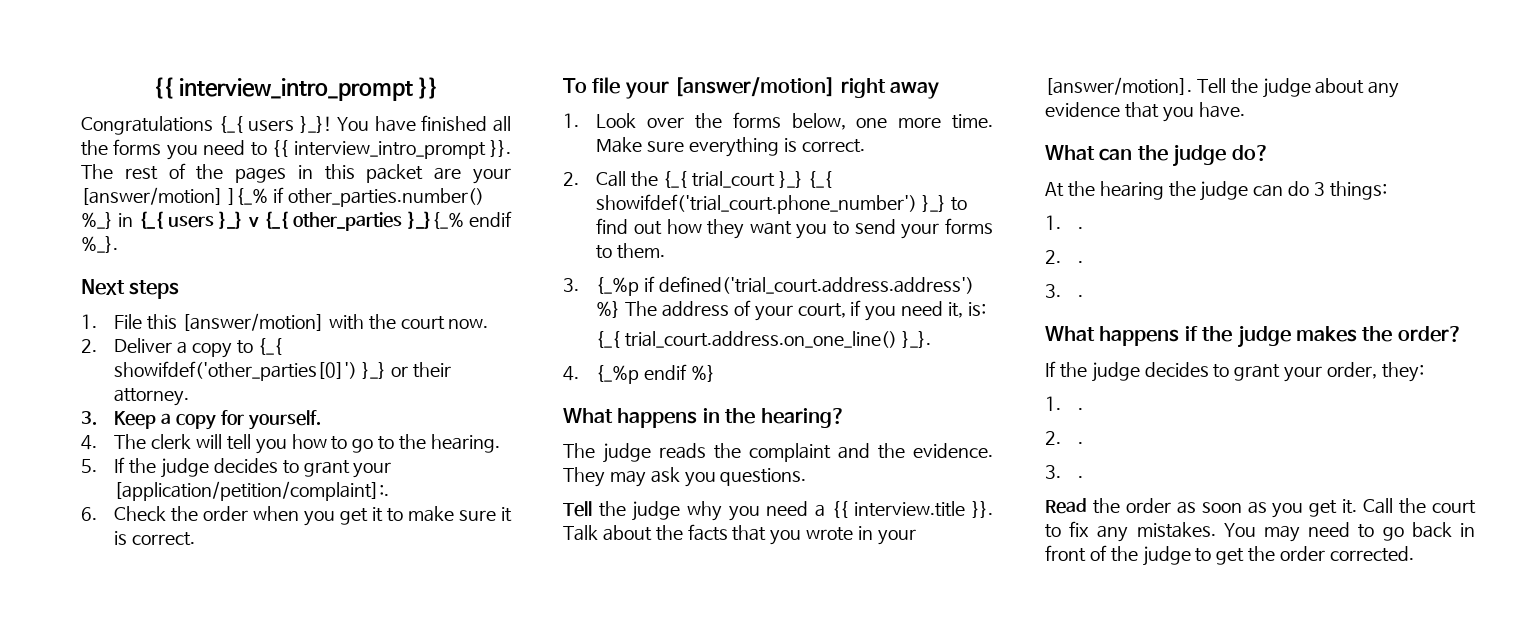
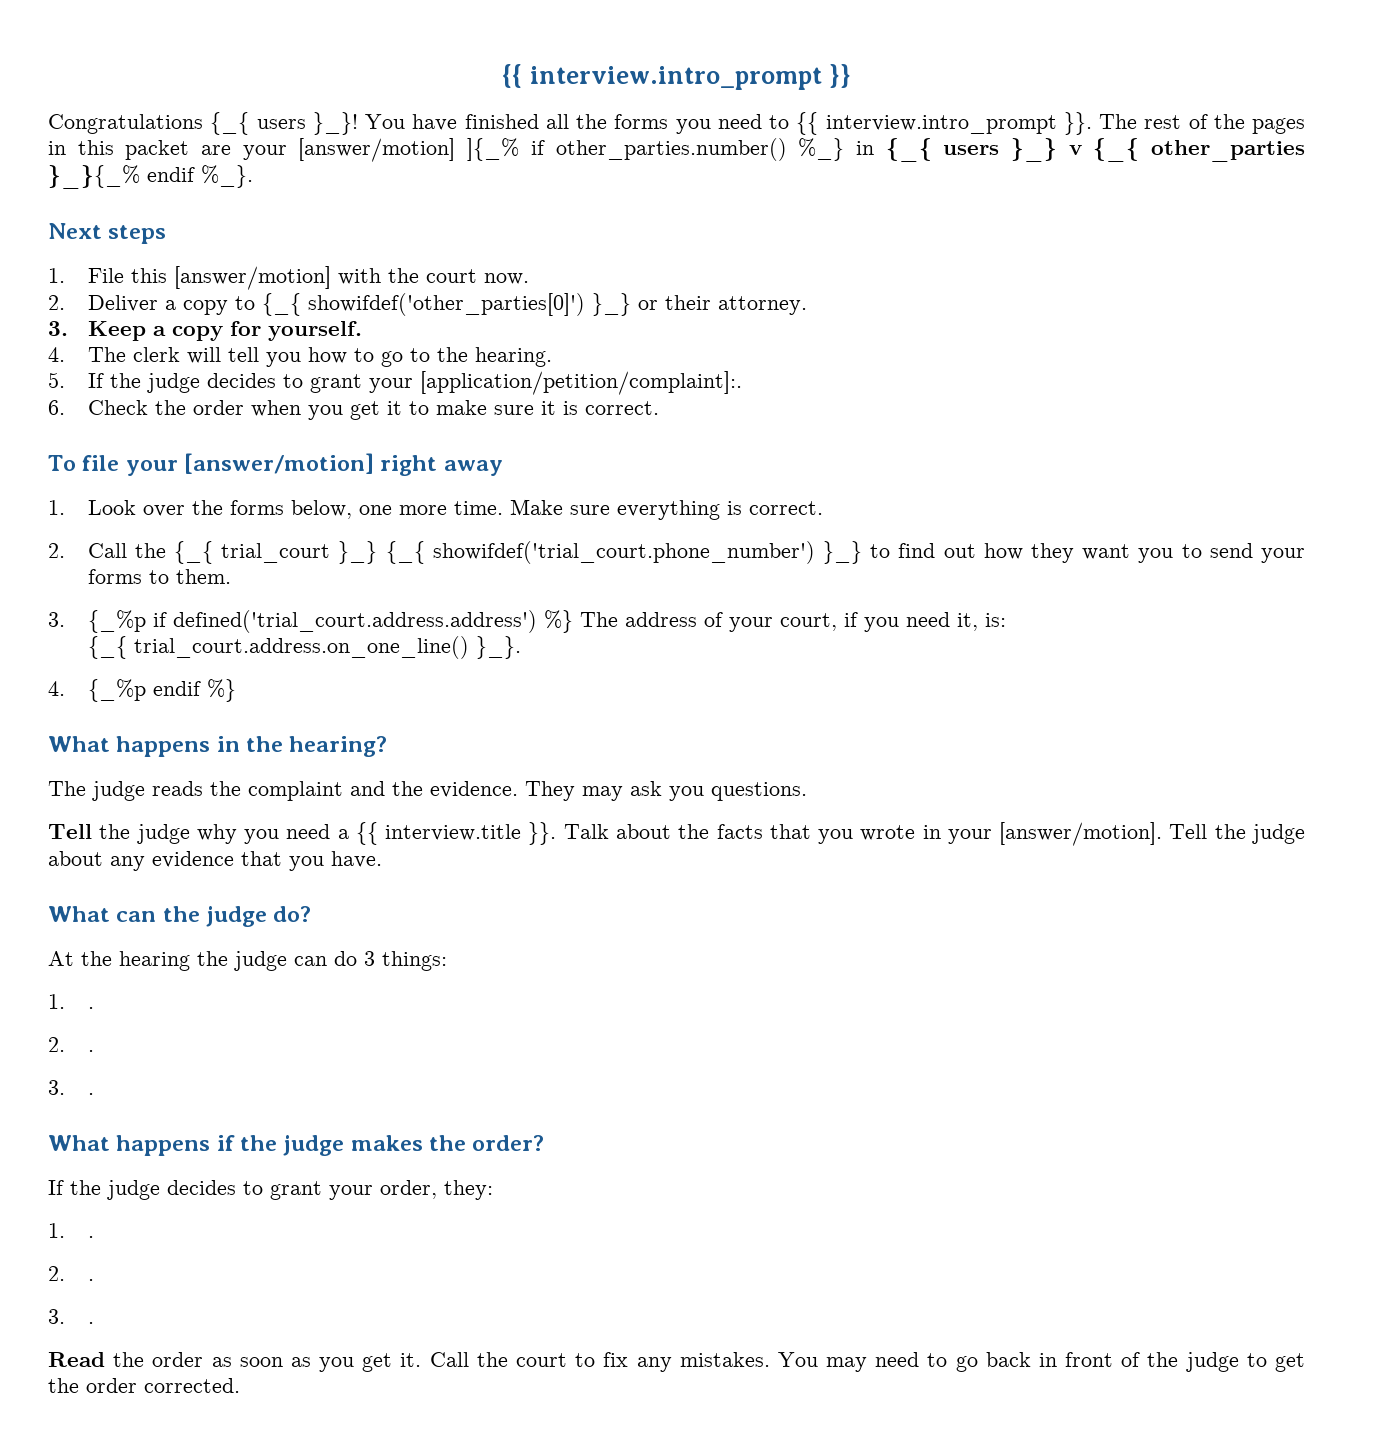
[153,77,414,101] {{ interview_intro_prompt -> [502,64,822,90] {{ interview.intro_prompt
[293,141,486,159] interview_intro_prompt -> [825,115,1057,134] interview.intro_prompt

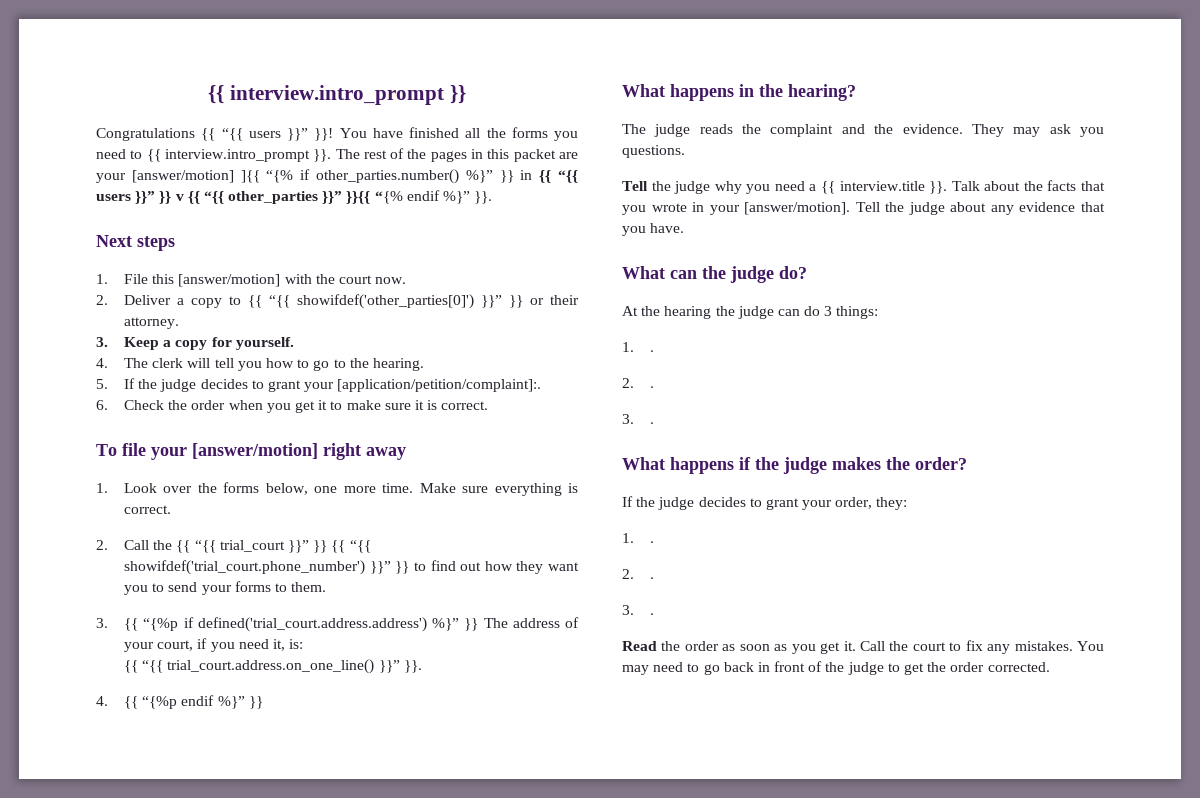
[210,112,358,135] {_{ users }_}! -> [201,128,334,141] {{ “{{ users }}” }}!
[467,138,1305,162] [48,165,253,189] ]{_% if other_parties.number() %_} in {_{ users }_} v {_{ other_parties }_}{_% endif %_}. -> [240,169,579,184] [96,190,493,204] ]{{ “{% if other_parties.number() %}” }} in {{ “{{ users }}” }} v {{ “{{ other_parties }}” }}{{ “{% endif %}” }}.
[261,293,631,316] {_{ showifdef('other_parties[0]') }_} -> [248,294,524,309] {{ “{{ showifdef('other_parties[0]') }}” }}
[174,541,863,564] {_{ trial_court }_} {_{ showifdef('trial_court.phone_number') }_} -> [176,540,371,553] [124,560,410,575] {{ “{{ trial_court }}” }} {{ “{{ showifdef('trial_court.phone_number') }}” }}
[87,610,573,633] {_%p if defined('trial_court.address.address') %} -> [124,617,479,632] {{ “{%p if defined('trial_court.address.address') %}” }}
[87,636,521,659] [48,679,236,702] {_{ trial_court.address.on_one_line() }_}. // 4. {_%p endif %} -> [124,659,422,674] [96,695,263,709] {{ “{{ trial_court.address.on_one_line() }}” }}. // 4. {{ “{%p endif %}” }}

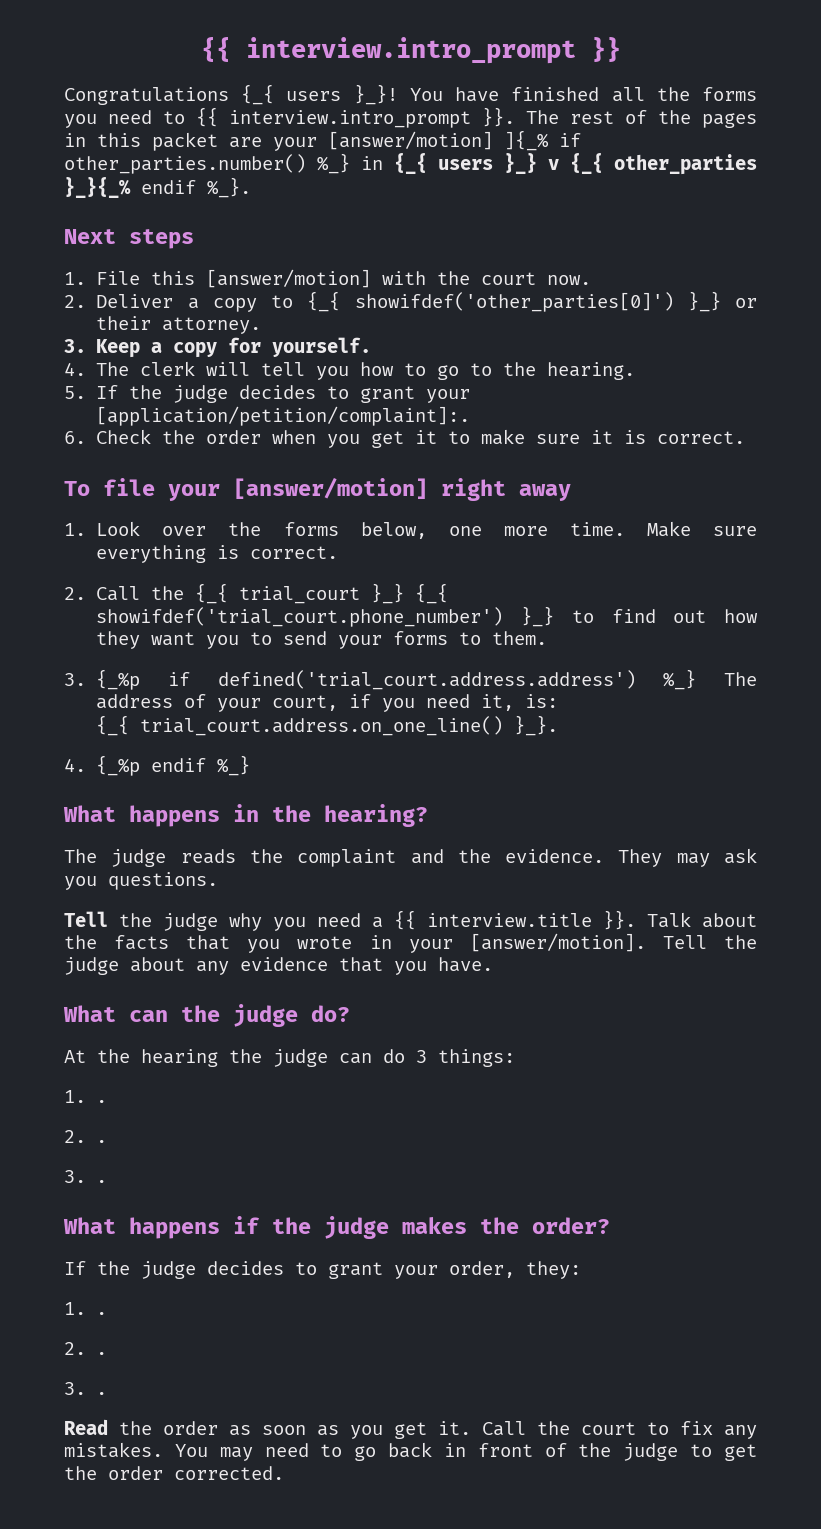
[201,128,334,141] {{ “{{ users }}” }}! -> [241,84,398,105] {_{ users }_}!
[240,169,579,184] [96,190,493,204] ]{{ “{% if other_parties.number() %}” }} in {{ “{{ users }}” }} v {{ “{{ other_parties }}” }}{{ “{% endif %}” }}. -> [504,130,581,151] [64,153,757,175] [64,177,251,198] ]{_% if other_parties.number() %_} in {_{ users }_} v {_{ other_parties }_}{_% endif %_}.
[248,294,524,309] {{ “{{ showifdef('other_parties[0]') }}” }} -> [307,291,721,312] {_{ showifdef('other_parties[0]') }_}
[176,540,371,553] [124,560,410,575] {{ “{{ trial_court }}” }} {{ “{{ showifdef('trial_court.phone_number') }}” }} -> [195,583,449,604] [96,606,555,627] {_{ trial_court }_} {_{ showifdef('trial_court.phone_number') }_}
[124,617,479,632] {{ “{%p if defined('trial_court.address.address') %}” }} -> [96,669,697,690] {_%p if defined('trial_court.address.address') %_}
[124,659,422,674] [96,695,263,709] {{ “{{ trial_court.address.on_one_line() }}” }}. // 4. {{ “{%p endif %}” }} -> [96,715,559,736] [64,755,251,776] {_{ trial_court.address.on_one_line() }_}. // 4. {_%p endif %_}

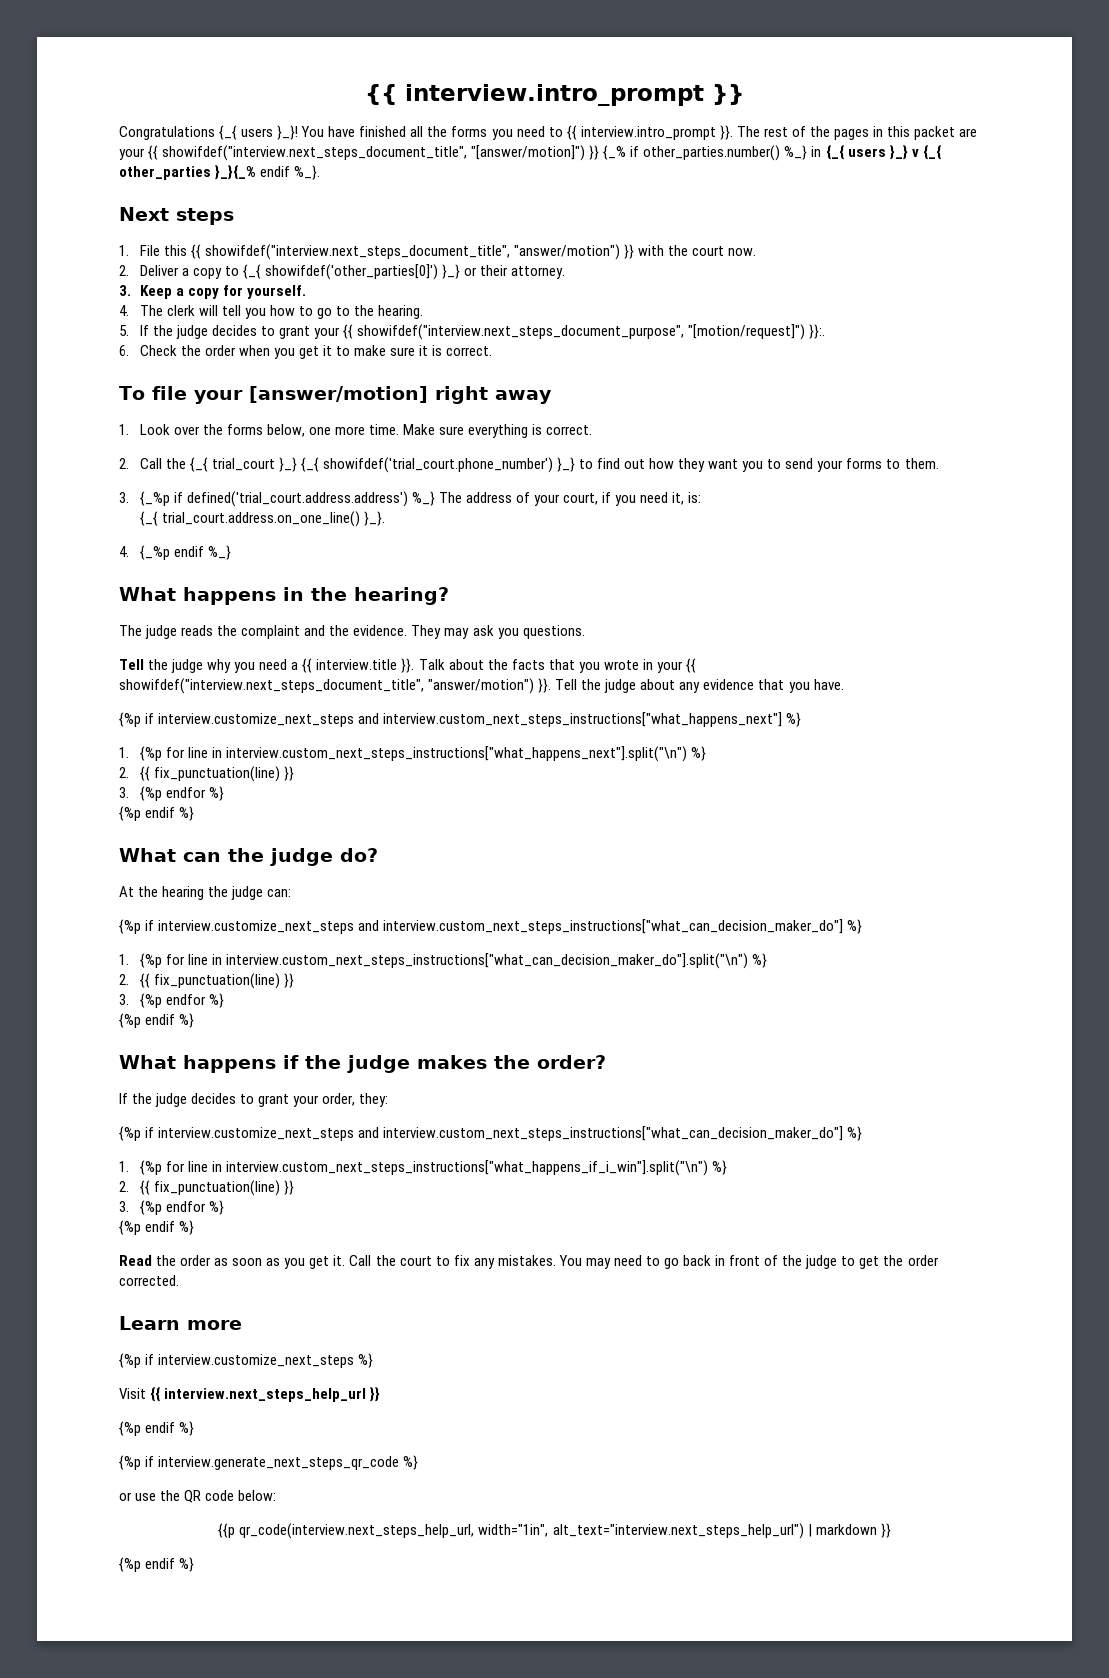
[328,130,549,151] [answer/motion] ]{_% -> [148,145,627,161] {{ showifdef("interview.next_steps_document_title", "[answer/motion]") }} {_%
[206,269,372,288] [answer/motion] -> [190,244,634,260] {{ showifdef("interview.next_steps_document_title", "answer/motion") }}
[96,406,471,426] [application/petition/complaint]:. -> [342,324,826,340] {{ showifdef("interview.next_steps_document_purpose", "[motion/request]") }}:.
[469,933,646,952] [answer/motion]. -> [685,658,696,673] [119,678,552,694] {{ showifdef("interview.next_steps_document_title", "answer/motion") }}.
(493, 964) none -> [119,712,802,727] [119,746,706,762] [119,766,294,782] [119,786,224,801] [119,806,195,821] // {%p if interview.customize_next_steps and interview.custom_next_steps_instructions["what_happens_next"] %} // 1. {%p for line in interview.custom_next_steps_instructions["what_happens_next"].split("\n") %} // 2. {{ fix_punctuation(line) }} // 3. {%p endfor %} // {%p endif %}
[339,1049,515,1067] [64,1090,108,1103] [64,1130,108,1143] [64,1170,108,1183] can do 3 things: // 1. . // 2. . // 3. . -> [267,889,292,897] [119,919,863,934] [119,953,767,969] [119,973,294,989] [119,993,224,1008] [119,1013,195,1028] can: // {%p if interview.customize_next_steps and interview.custom_next_steps_instructions["what_can_decision_maker_do"] %} // 1. {%p for line in interview.custom_next_steps_instructions["what_can_decision_maker_do"].split("\n") %} // 2. {{ fix_punctuation(line) }} // 3. {%p endfor %} // {%p endif %}
[64,1302,108,1315] [64,1342,108,1355] [64,1382,108,1395] 1. . // 2. . // 3. . -> [119,1126,863,1141] [119,1160,727,1176] [119,1180,294,1196] [119,1200,224,1215] [119,1220,195,1235] {%p if interview.customize_next_steps and interview.custom_next_steps_instructions["what_can_decision_maker_do"] %} // 1. {%p for line in interview.custom_next_steps_instructions["what_happens_if_i_win"].split("\n") %} // 2. {{ fix_punctuation(line) }} // 3. {%p endfor %} // {%p endif %}
(284, 1473) none -> [119,1316,242,1330] [119,1353,374,1368] [119,1386,381,1402] [119,1421,195,1436] [119,1455,419,1470] [119,1490,277,1503] [218,1523,891,1539] [119,1557,195,1572] // Learn more // {%p if interview.customize_next_steps %} // Visit {{ interview.next_steps_help_url }} // {%p endif %} // {%p if interview.generate_next_steps_qr_code %} // or use the QR code below: // {{p qr_code(interview.next_steps_help_url, width="1in", alt_text="interview.next_steps_help_url") | markdown }} // {%p endif %}

